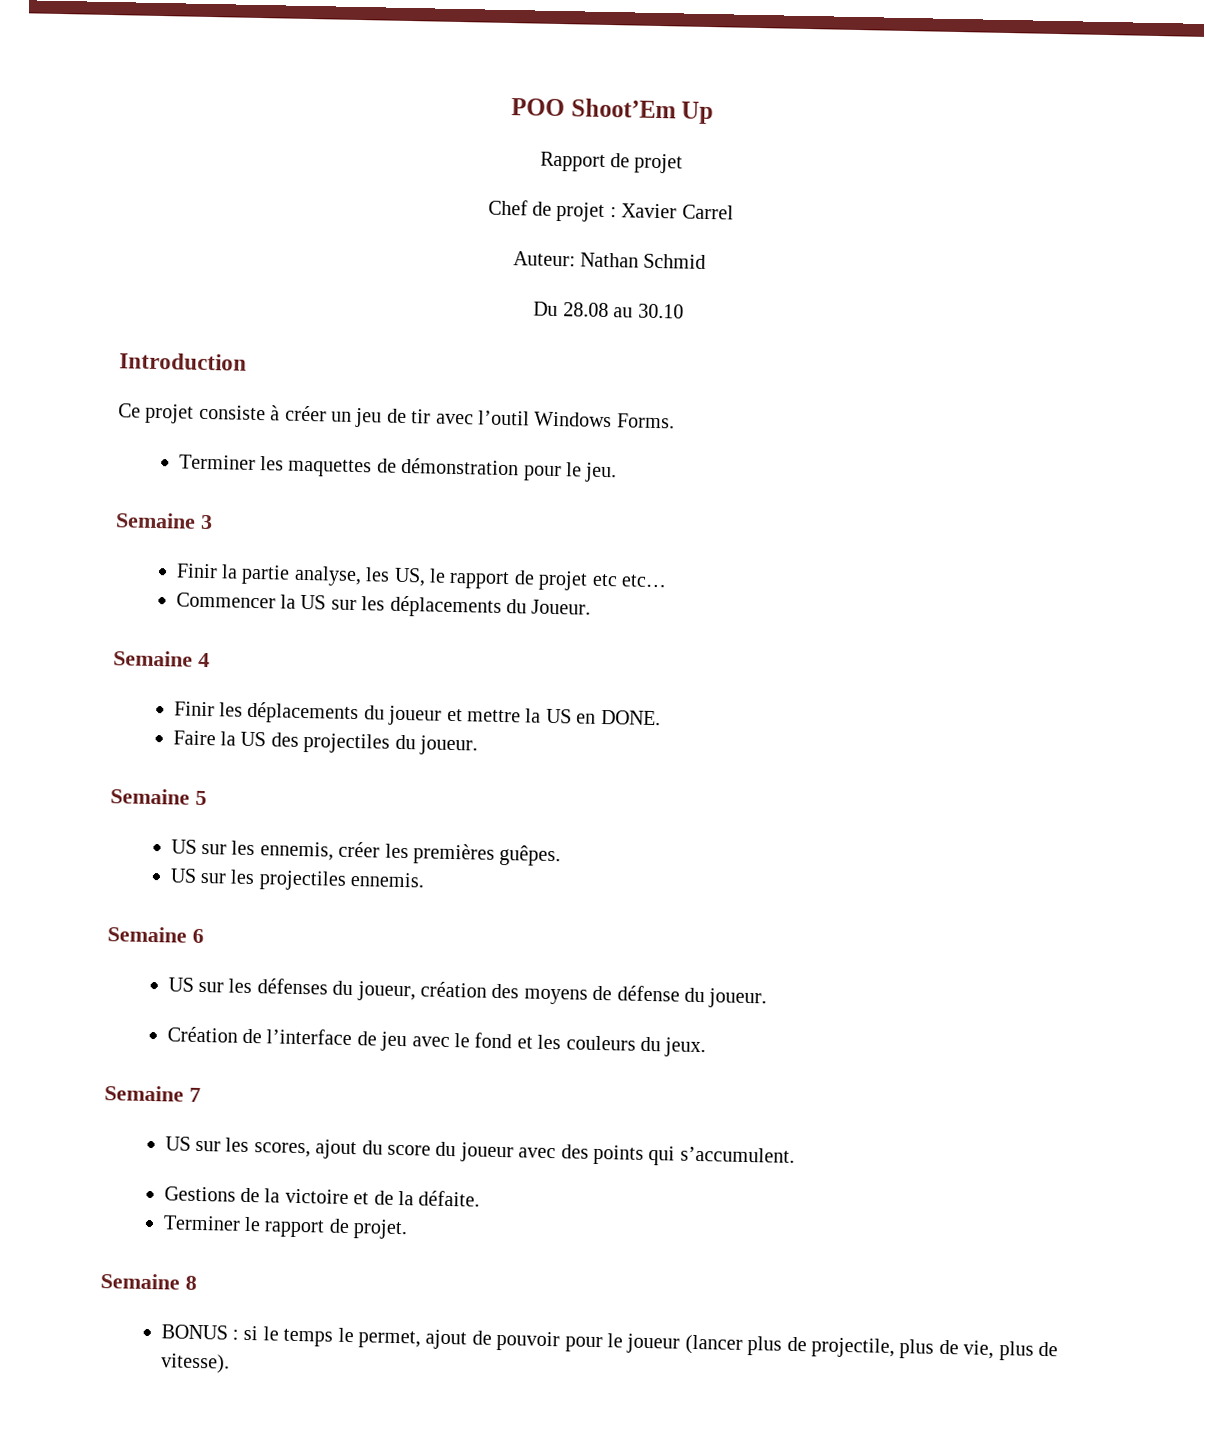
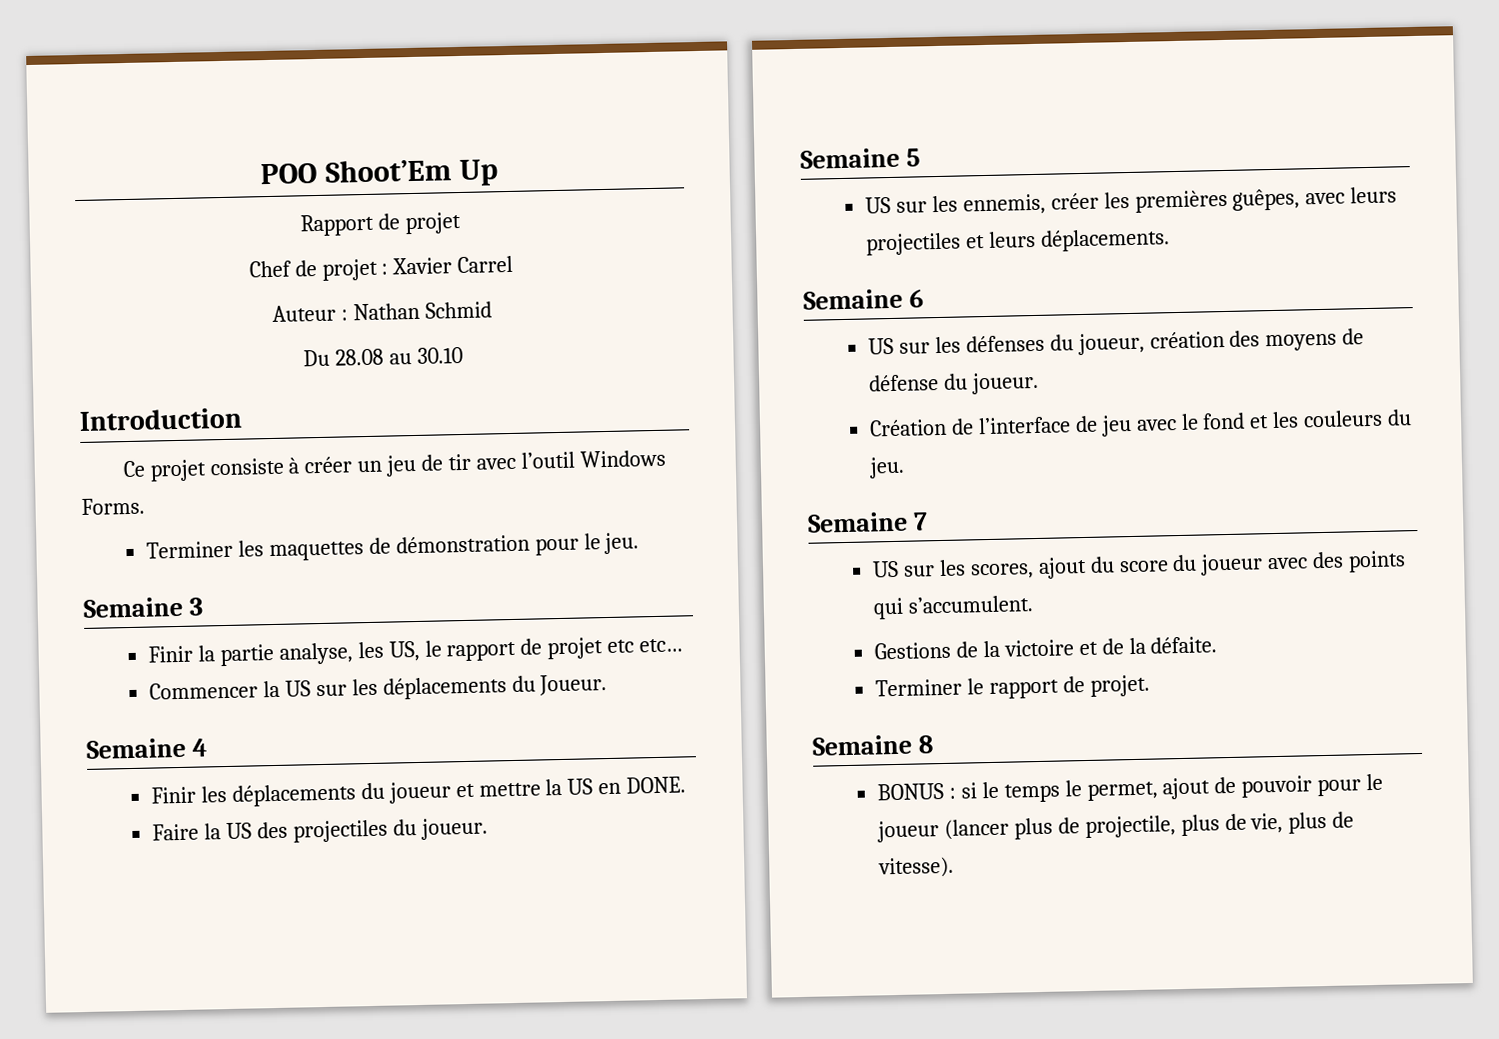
[512,251,576,267] Auteur: -> [272,304,349,322] Auteur :
[499,844,562,867] [169,868,426,891] guêpes. // US sur les projectiles ennemis. -> [1232,186,1398,211] [865,228,1170,256] guêpes, avec leurs projectiles et leurs déplacements.
[664,1037,707,1058] jeux. -> [868,456,905,479] jeu.

